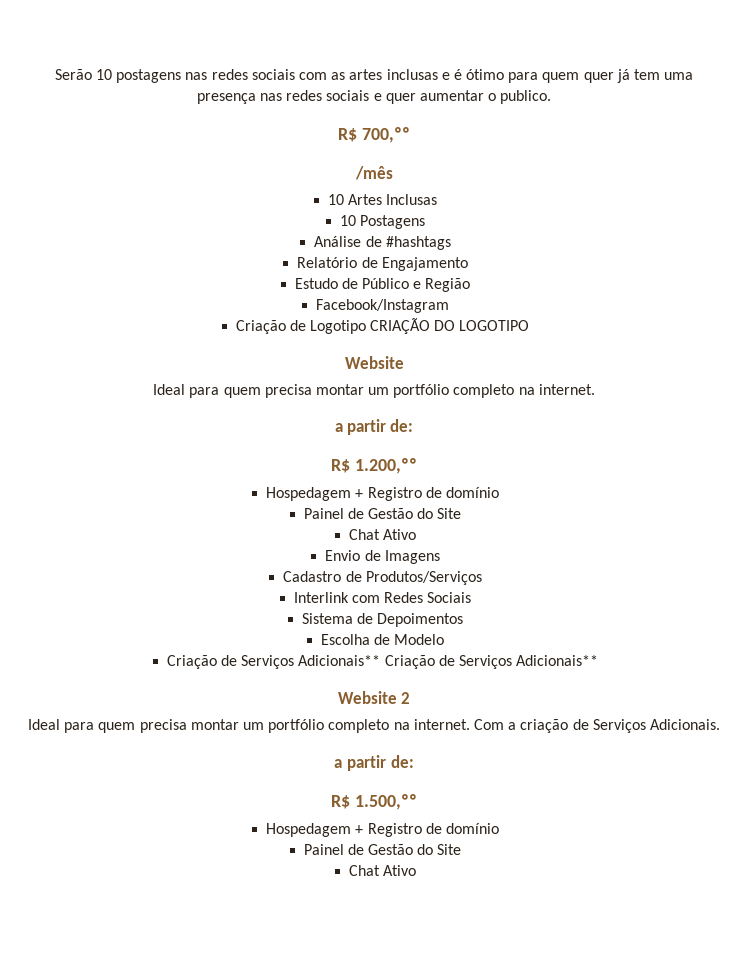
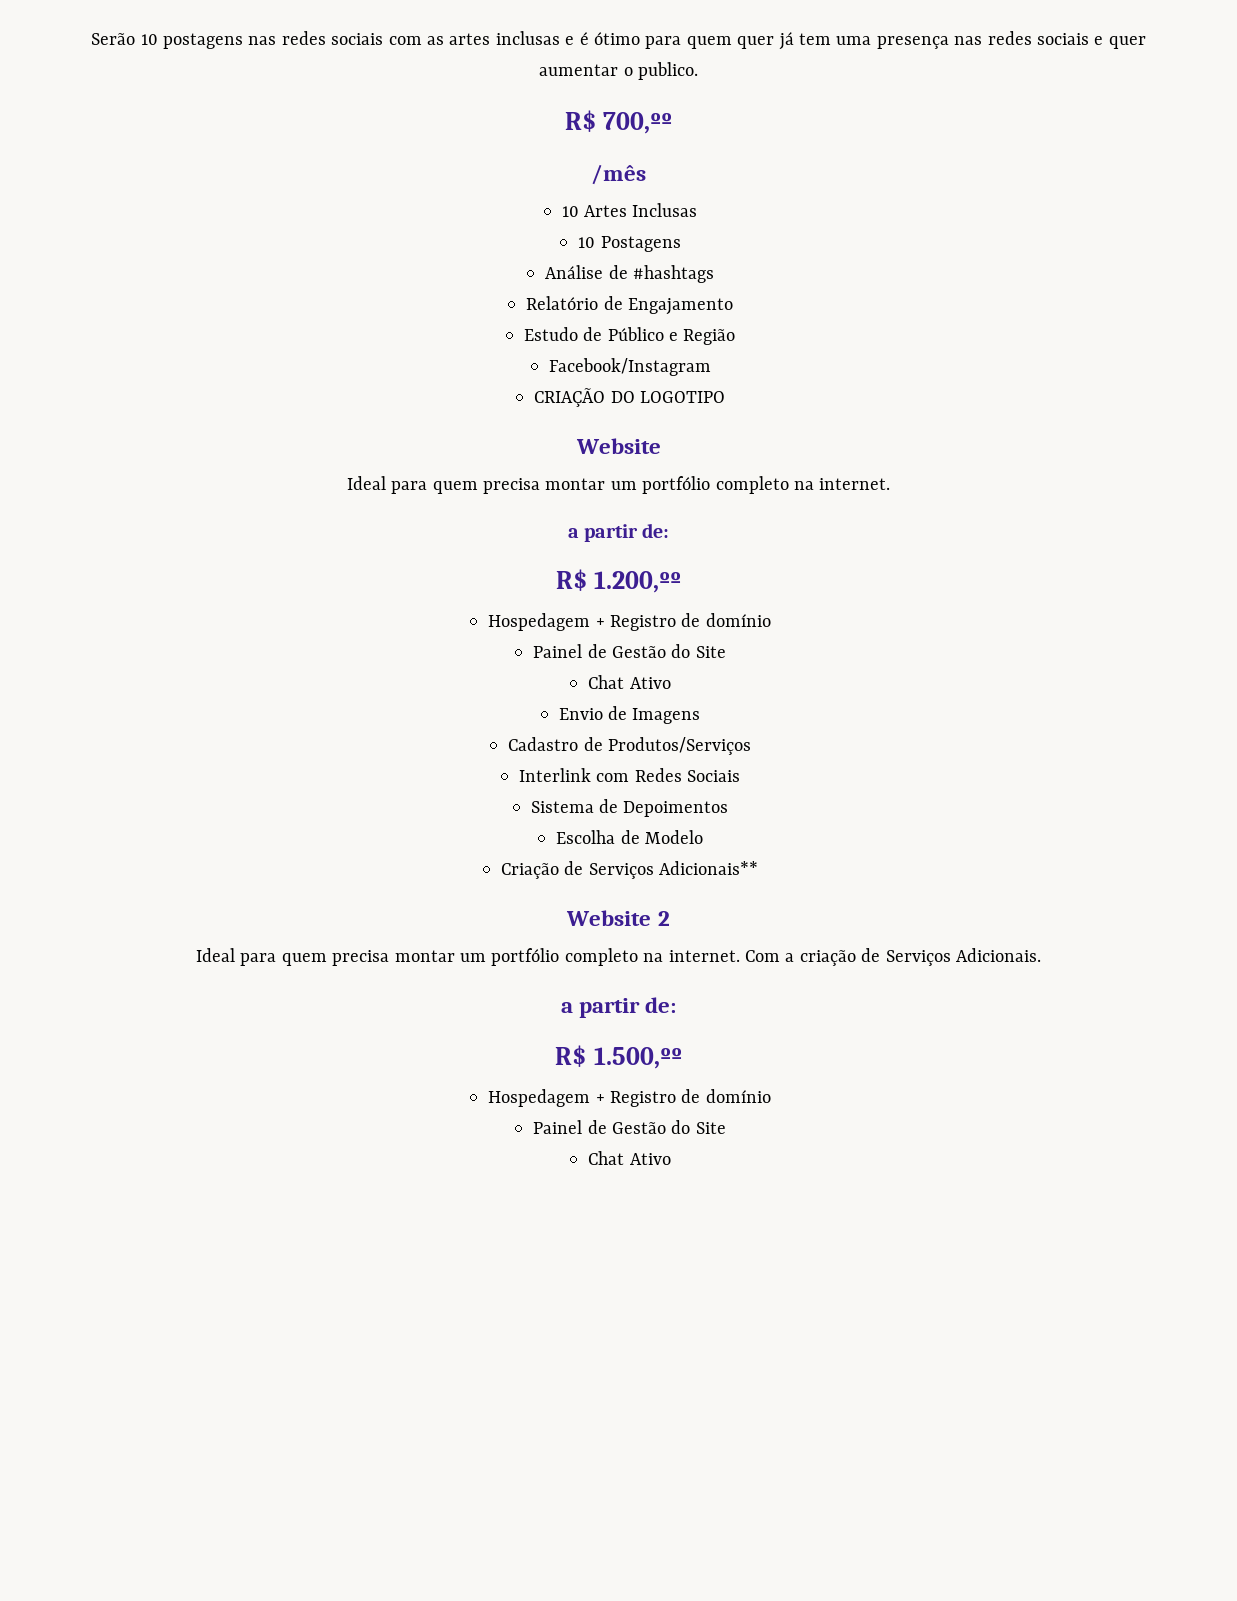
[235,320,366,334] Criação de Logotipo -> (711, 367) none
[384,655,599,669] Criação de Serviços Adicionais** -> (759, 868) none

